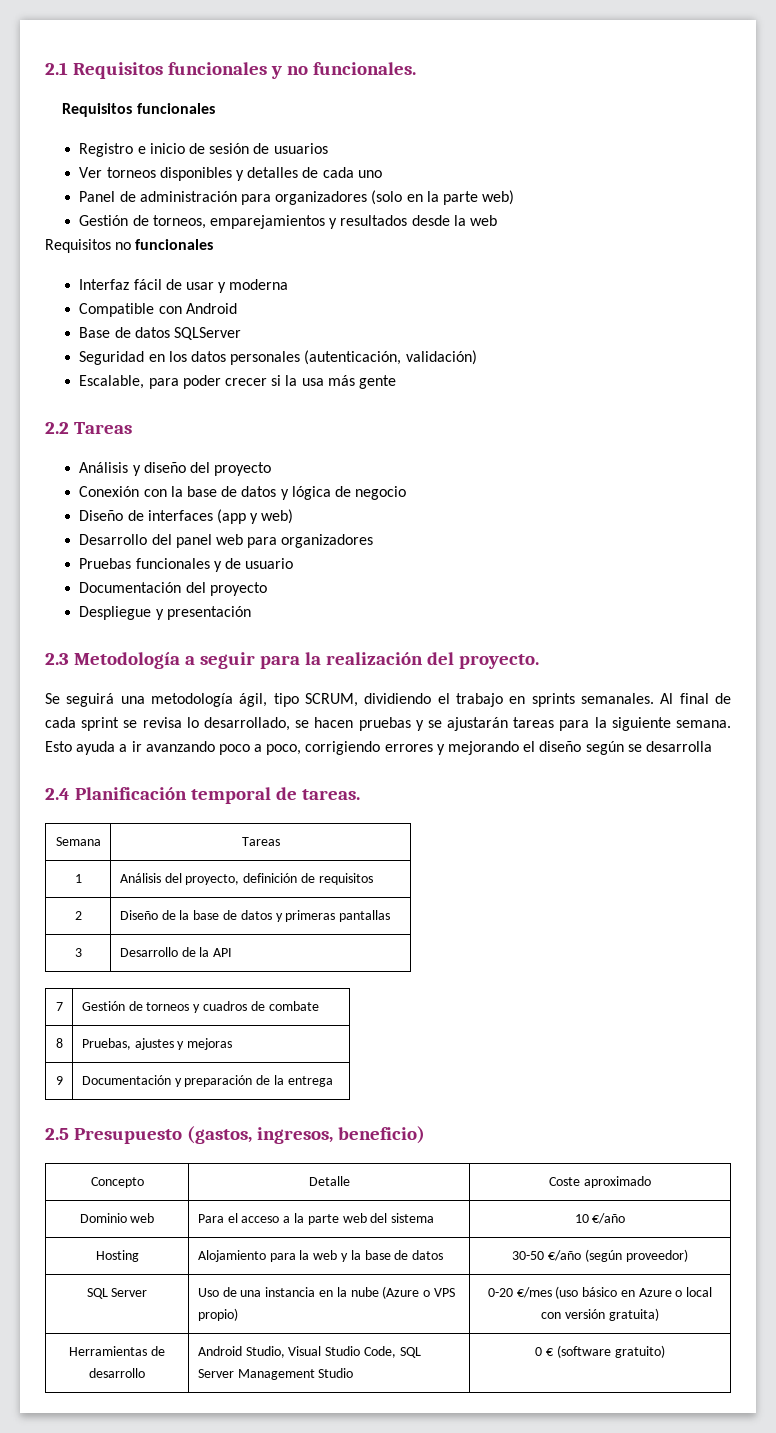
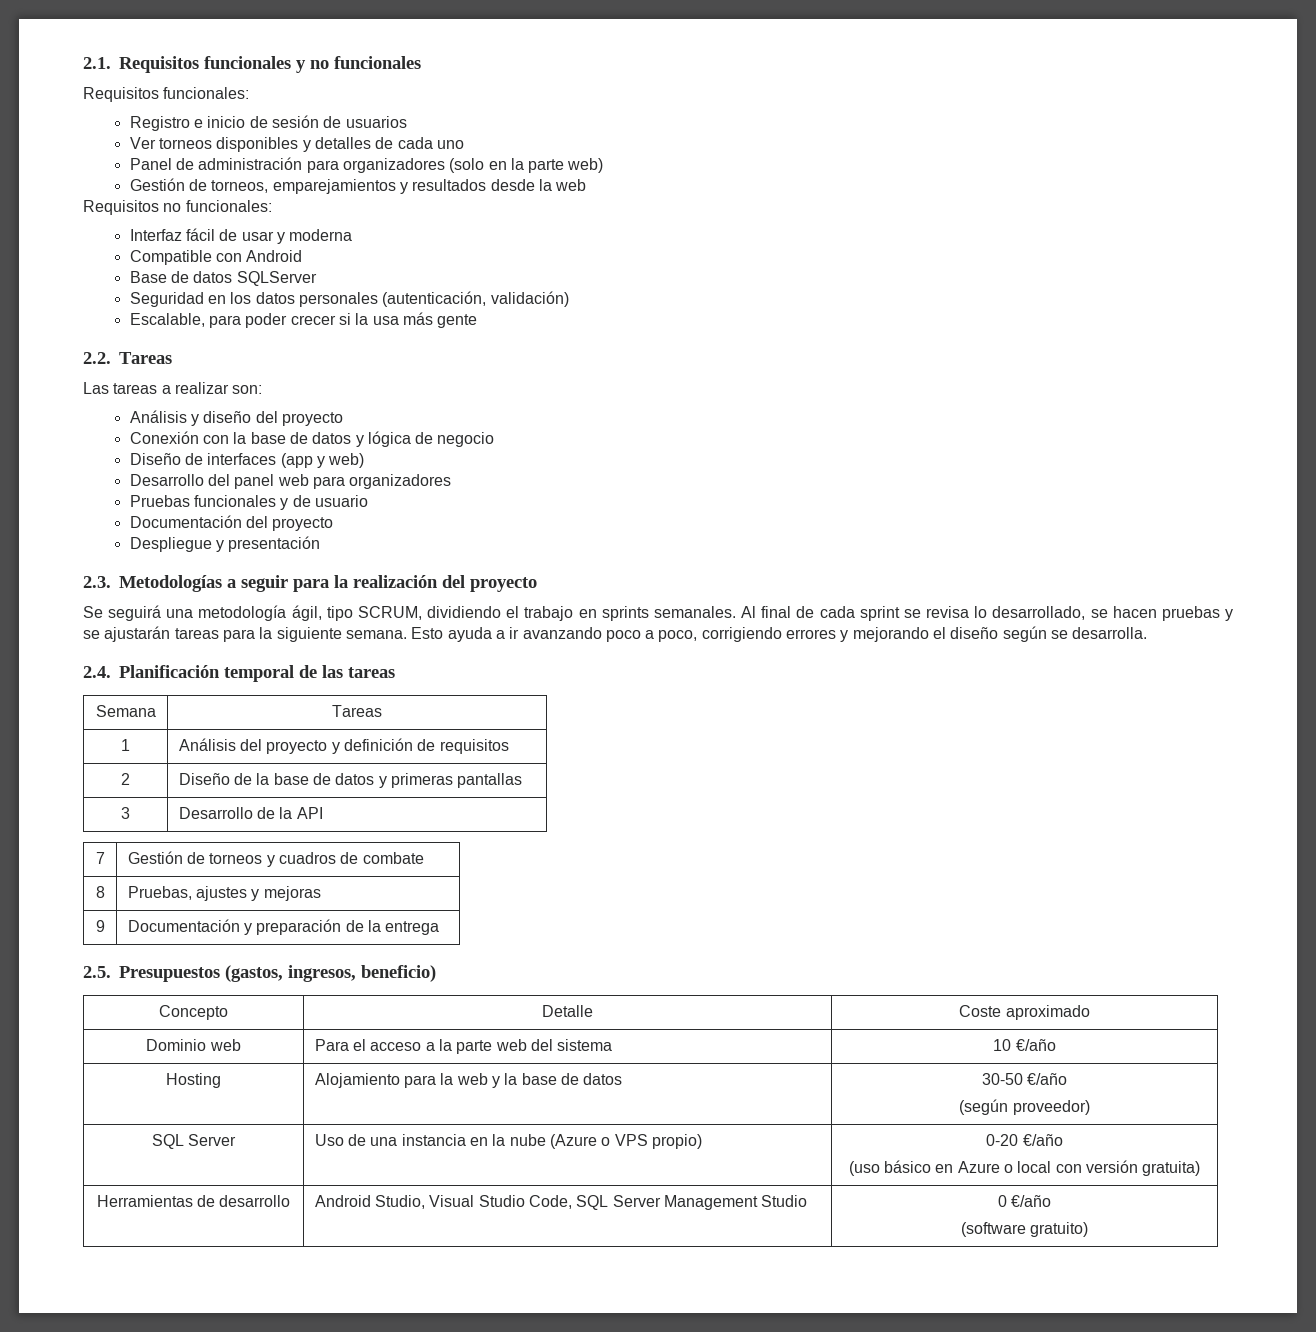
[45,62,68,75] 2.1 -> [83,57,111,69] 2.1.
[312,62,416,75] [62,103,215,117] funcionales. // Requisitos funcionales -> [334,56,421,69] [83,87,250,102] funcionales // Requisitos funcionales:
[135,239,214,250] funcionales -> [185,200,272,212] funcionales:
[45,422,132,434] 2.2 Tareas -> [83,352,172,364] [83,382,263,394] 2.2. Tareas // Las tareas a realizar son:
[45,652,180,669] 2.3 Metodología -> [83,575,222,592] 2.3. Metodologías
[458,654,539,669] proyecto. -> [470,577,537,592] proyecto
[645,741,712,752] [45,788,70,800] desarrolla // 2.4 -> [1072,627,1148,639] [83,666,111,678] desarrolla. // 2.4.
[301,789,360,800] tareas. -> [322,665,395,678] las tareas
[185,874,240,885] proyecto, -> [266,740,340,754] proyecto y
[45,1128,182,1144] 2.5 Presupuesto -> [83,966,220,982] 2.5. Presupuestos
(582, 1255) none -> (1068, 1079) //
[516,1287,552,1298] €/mes -> [1022,1134,1063,1146] €/año //
[546,1348,554,1356] € -> [1011,1195,1052,1207] €/año //

